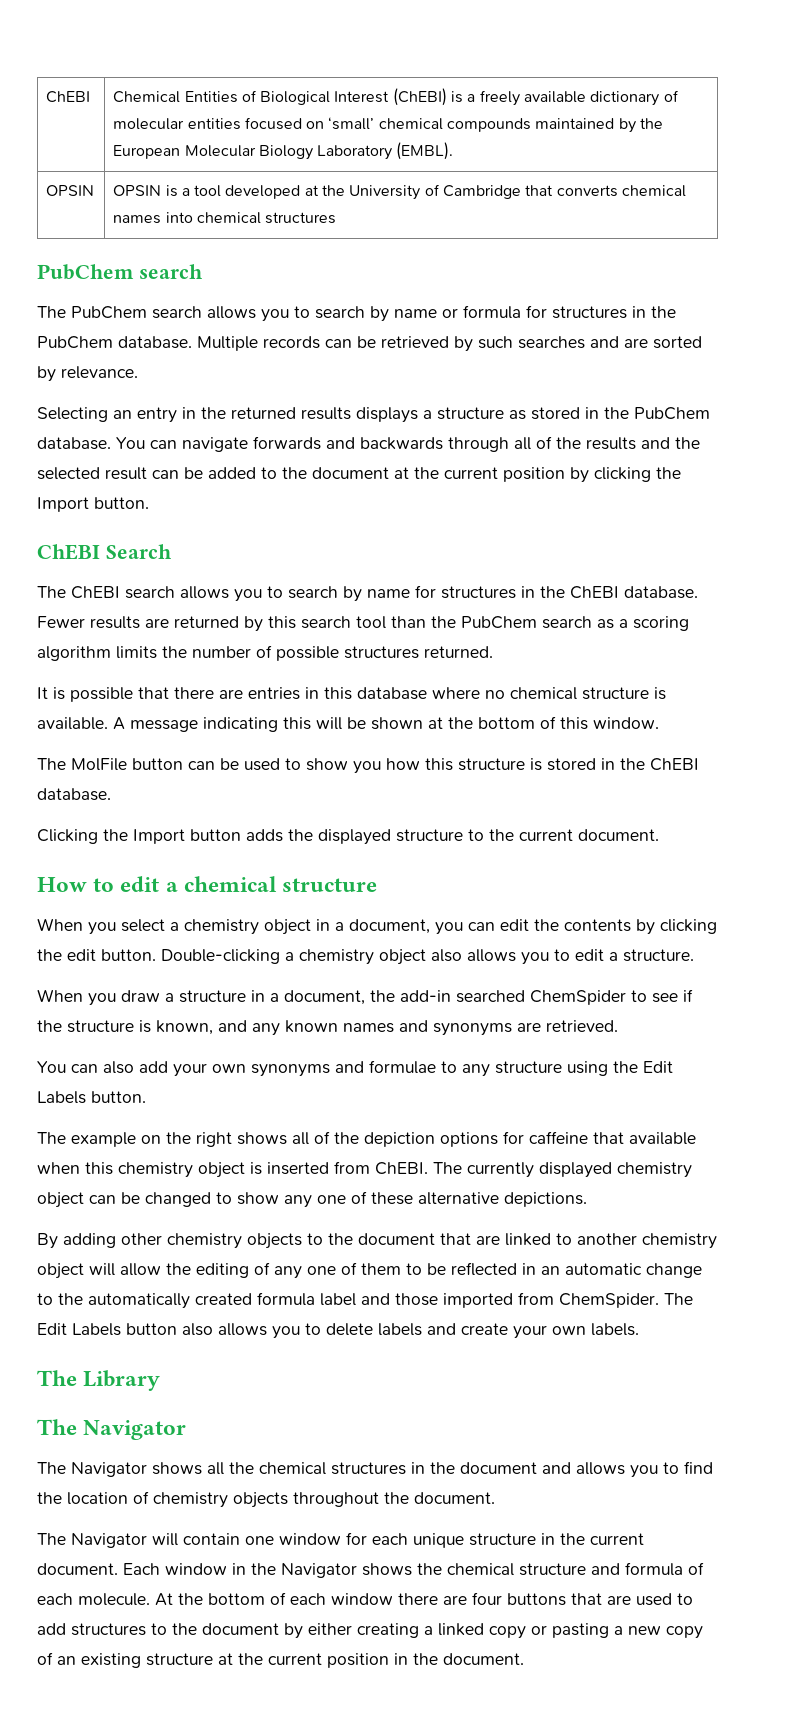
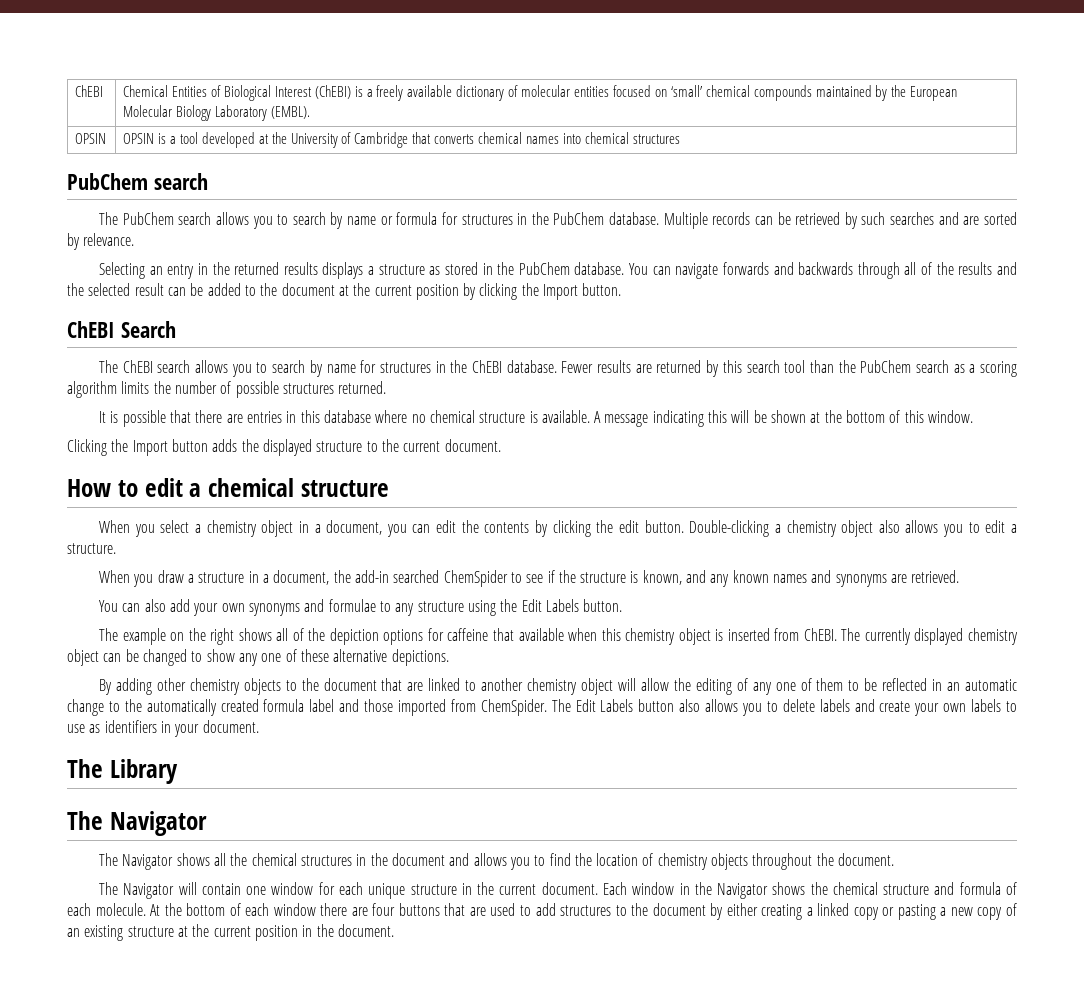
[37,758,699,774] [37,788,111,801] // The MolFile button can be used to show you how this structure is stored in the ChEBI database. -> (974, 416) none
[591,1323,639,1336] labels. -> [971,699,1018,712] [67,720,259,737] labels to use as identifiers in your document.

